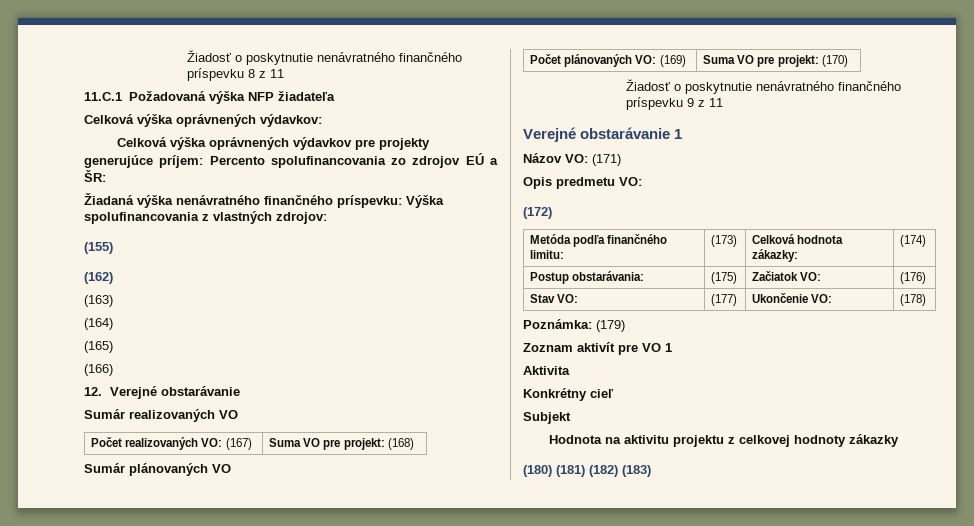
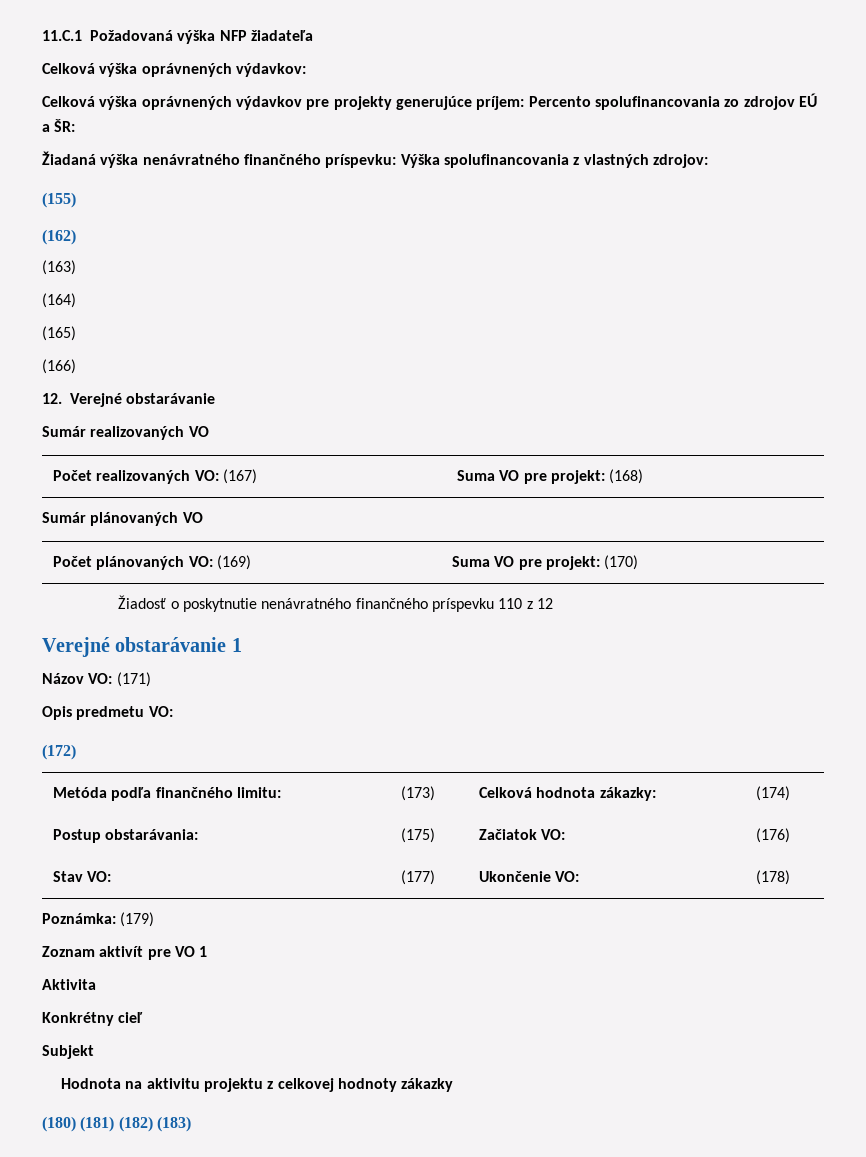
[187,50,463,65] [187,68,285,81] Žiadosť o poskytnutie nenávratného finančného príspevku 8 z 11 // -> (42, 35) none
[687,98,724,107] 9 z 11 -> [498,598,554,609] 110 z 12

